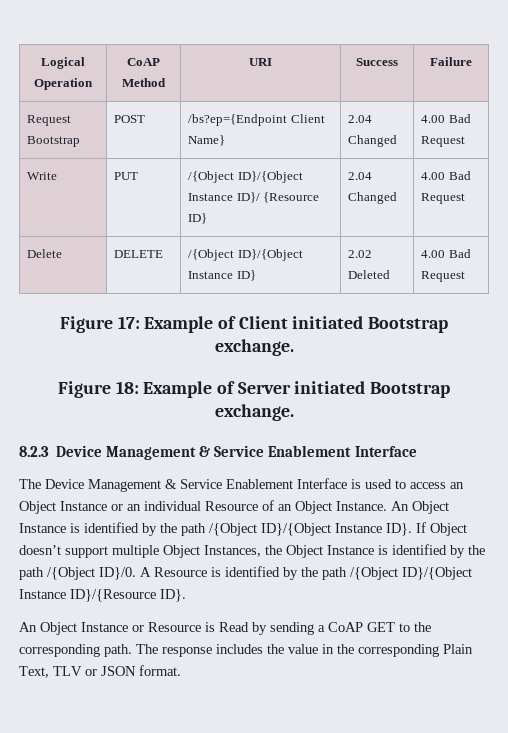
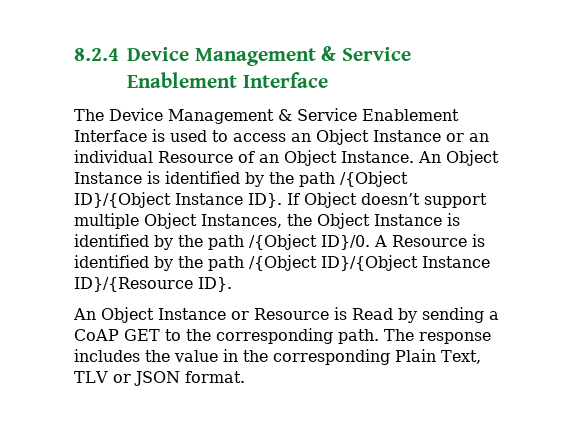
[41,57,85,69] [34,78,93,90] [127,58,160,66] [122,78,166,87] [249,58,272,66] [356,58,398,66] [430,57,472,66] [27,115,72,126] [27,136,81,147] [114,115,146,123] [188,114,325,126] [188,135,226,146] [348,115,373,123] [348,135,398,147] [421,114,471,123] [421,136,466,147] [27,172,58,180] [114,172,139,180] [188,171,303,183] [188,192,320,203] [188,213,208,224] [348,172,373,180] [348,192,398,204] [421,171,471,180] [421,193,466,204] [27,249,63,258] [114,250,164,258] [188,249,303,261] [188,270,256,281] [348,250,373,258] [348,270,391,279] [421,249,471,258] [421,271,466,282] [59,316,449,333] [214,339,294,356] [57,381,451,398] [214,404,294,421] [19,446,49,457] Logical Operation | CoAP Method | URI | Success | Failure // Request Bootstrap | POST | /bs?ep={Endpoint Client Name} | 2.04 Changed | 4.00 Bad Request // Write | PUT | /{Object ID}/{Object Instance ID}/ {Resource ID} | 2.04 Changed | 4.00 Bad Request // Delete | DELETE | /{Object ID}/{Object Instance ID} | 2.02 Deleted | 4.00 Bad Request // Figure 17: Example of Client initiated Bootstrap exchange. // Figure 18: Example of Server initiated Bootstrap exchange. // 8.2.3 -> [74,48,119,61] 8.2.4

